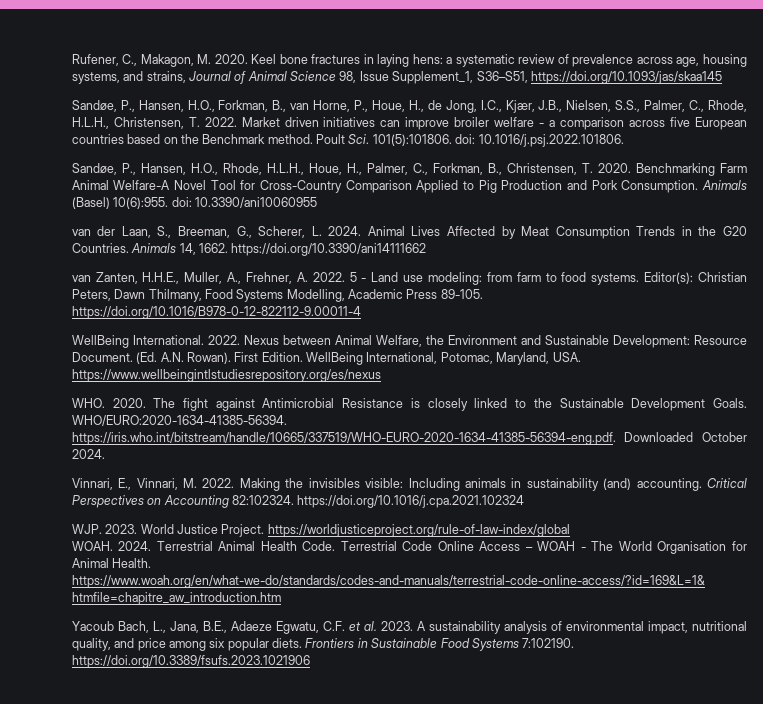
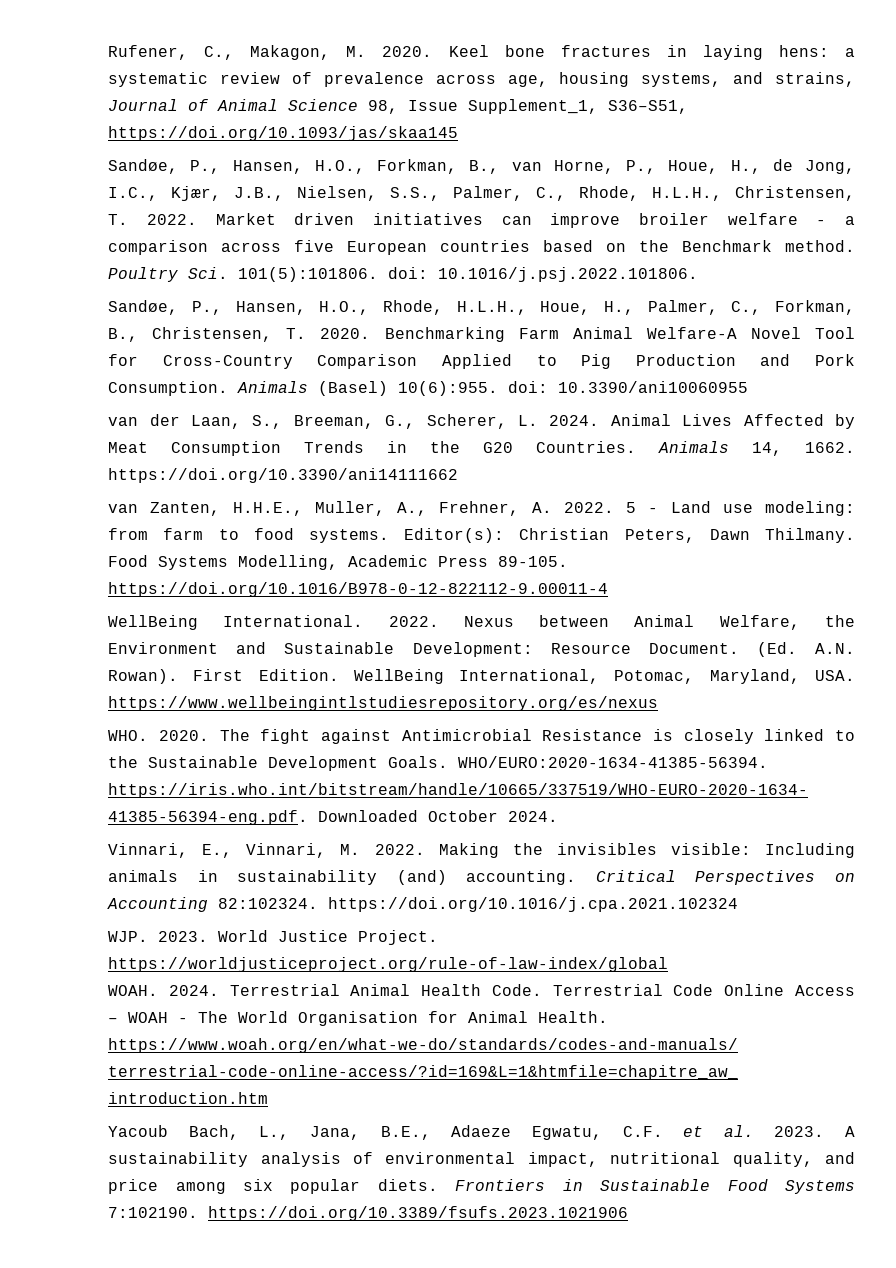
[316,134,346,144] Poult -> [108,267,179,282] Poultry
[148,289,202,302] Thilmany, -> [764,528,855,543] Thilmany.

